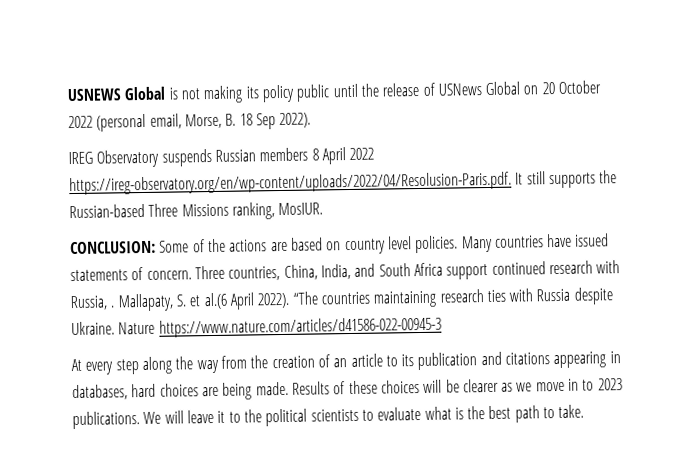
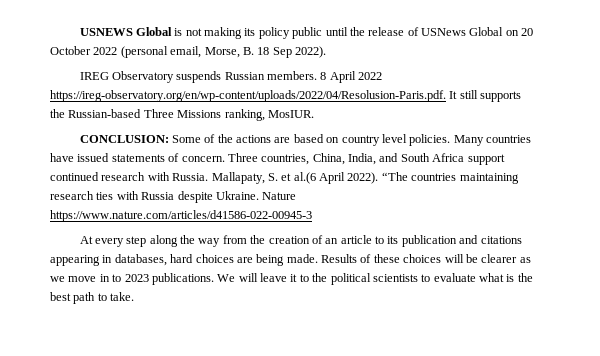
[259,147,309,162] members -> [267,71,318,80] members.
[70,295,116,311] Russia, . -> [172,173,209,181] Russia.

